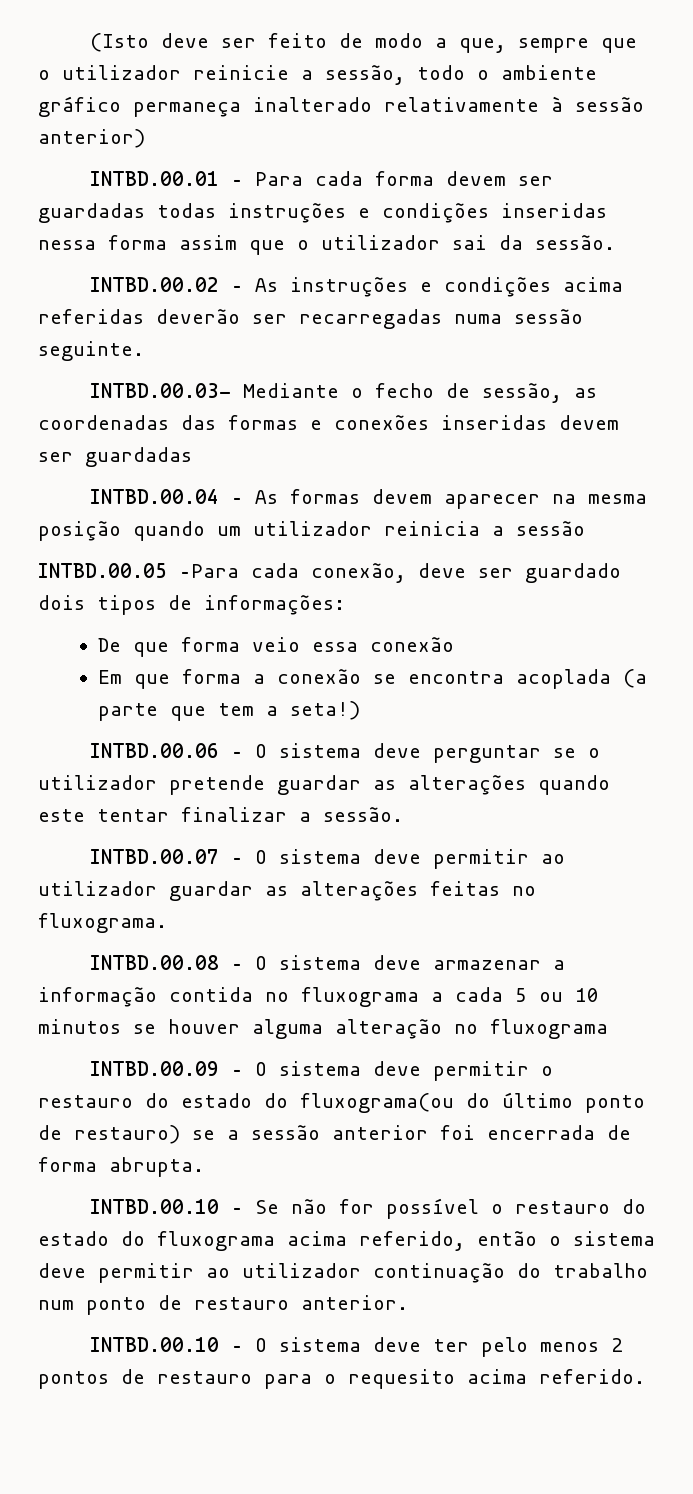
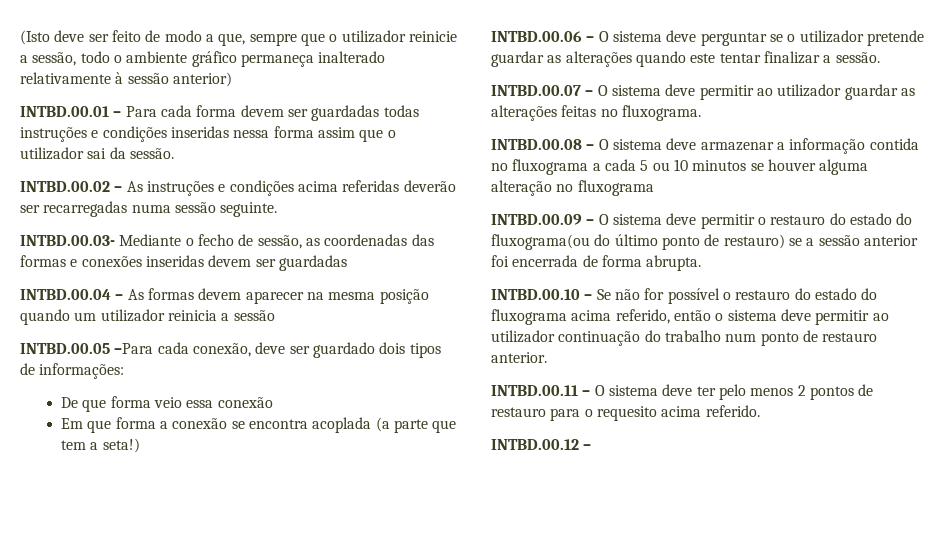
[90,1337,220,1352] INTBD.00.10 -> [491,385,578,396] INTBD.00.11
(645, 1376) none -> [491,439,592,450] // INTBD.00.12 –

